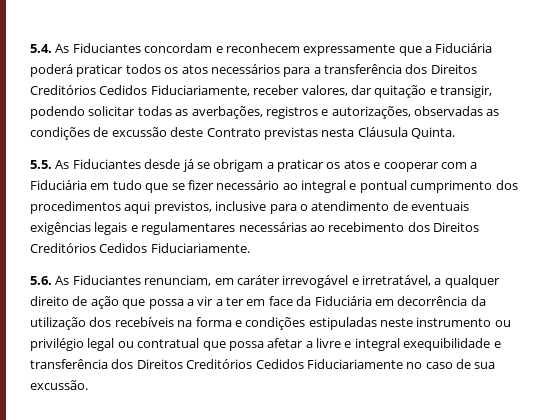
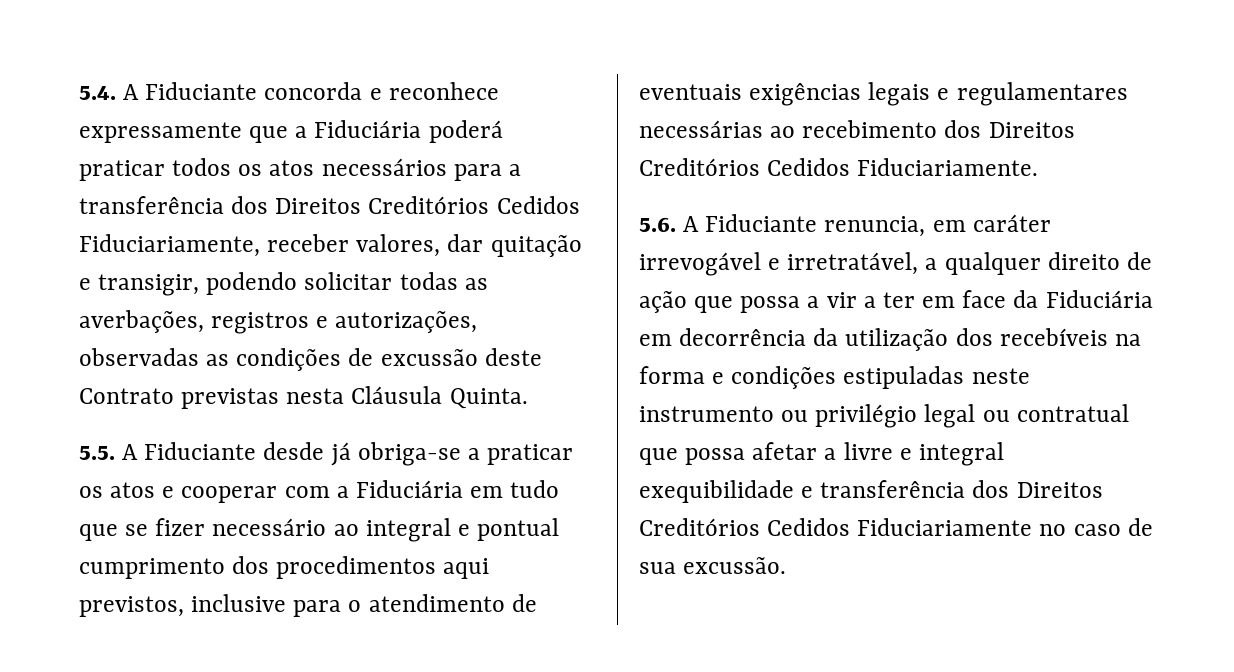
[55,43,300,53] As Fiduciantes concordam e reconhecem -> [123,82,499,100] A Fiduciante concorda e reconhece
[55,159,264,172] As Fiduciantes desde já se obrigam -> [122,442,461,466] A Fiduciante desde já obriga-se
[55,275,212,286] As Fiduciantes renunciam, -> [683,214,926,237] A Fiduciante renuncia,

